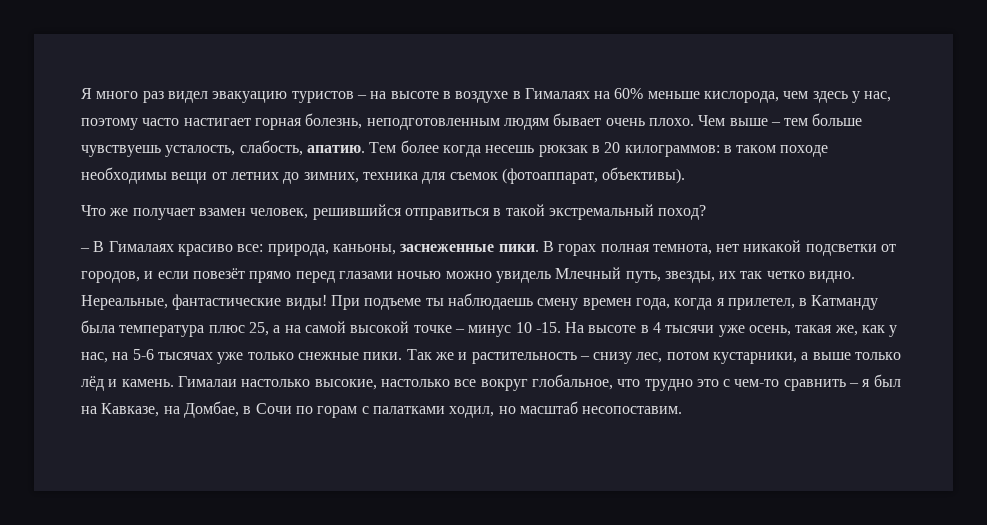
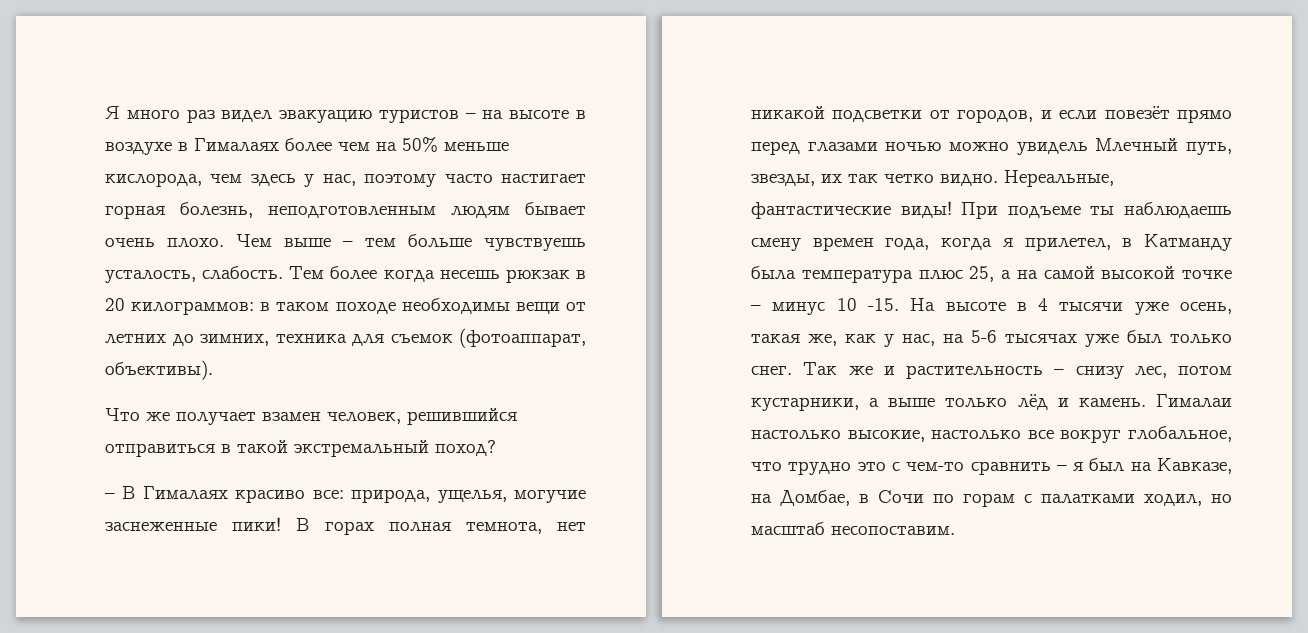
[594,88,644,99] на 60% -> [285,137,438,152] более чем на 50%
[239,140,365,156] слабость, апатию. -> [202,266,284,280] слабость.
[332,244,539,255] каньоны, заснеженные пики. -> [437,490,586,503] [105,517,282,531] ущелья, могучие заснеженные пики!
[247,352,403,360] только снежные пики. -> [1127,330,1232,344] [751,366,792,375] был только снег.

